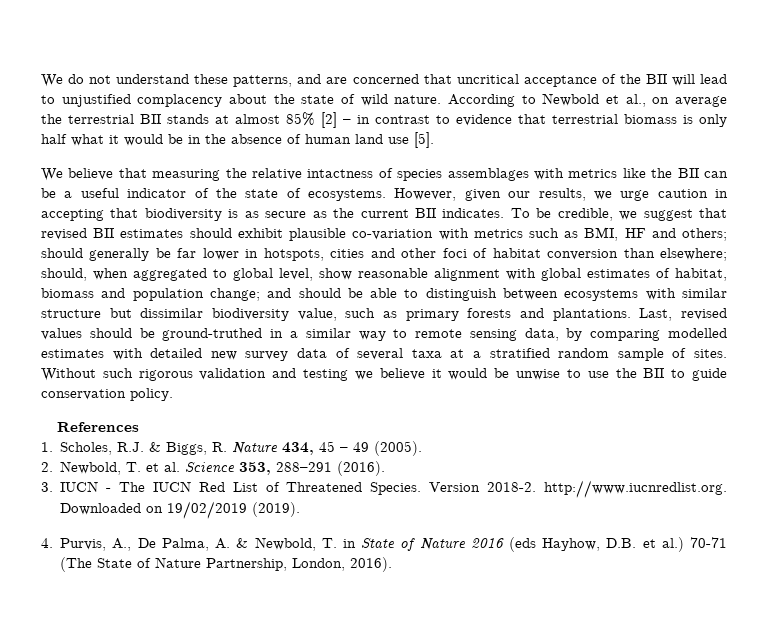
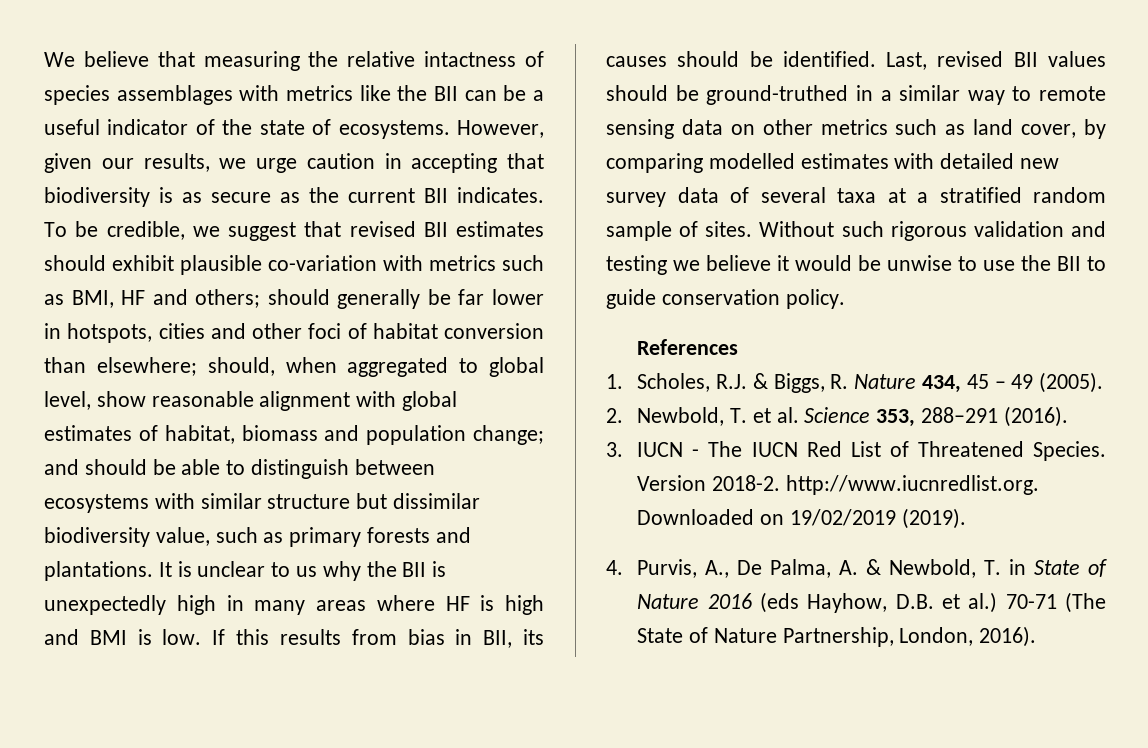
[41,74,727,87] [41,93,727,107] [41,112,727,128] [41,132,434,148] [41,168,63,181] We do not understand these patterns, and are concerned that uncritical acceptance of the BII will lead to unjustified complacency about the state of wild nature. According to Newbold et al., on average the terrestrial BII stands at almost 85% [2] – in contrast to evidence that terrestrial biomass is only half what it would be in the absence of human land use [5]. // We -> [44,52,75,67] We
(631, 314) none -> [158,561,447,581] [44,595,544,615] [44,629,544,648] [606,51,876,67] It is unclear to us why the BII is unexpectedly high in many areas where HF is high and BMI is low. If this results from bias in BII, its causes should be identified.
(727, 314) none -> [1013,52,1038,67] BII
[524,328,559,341] data, -> [681,119,1077,138] data on other metrics such as land cover,

